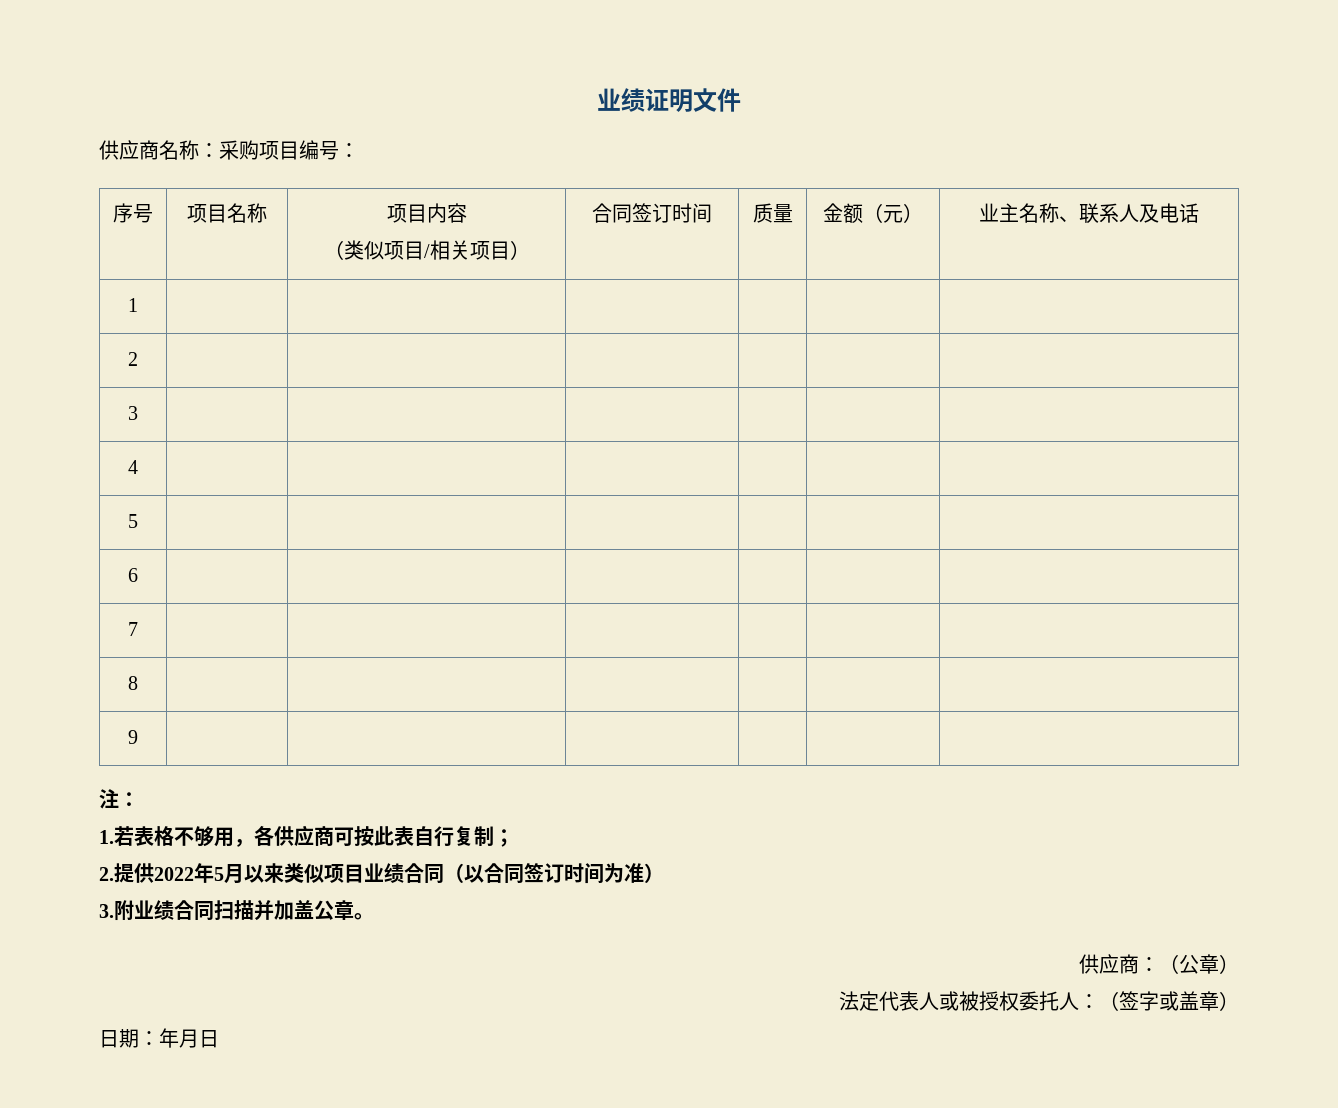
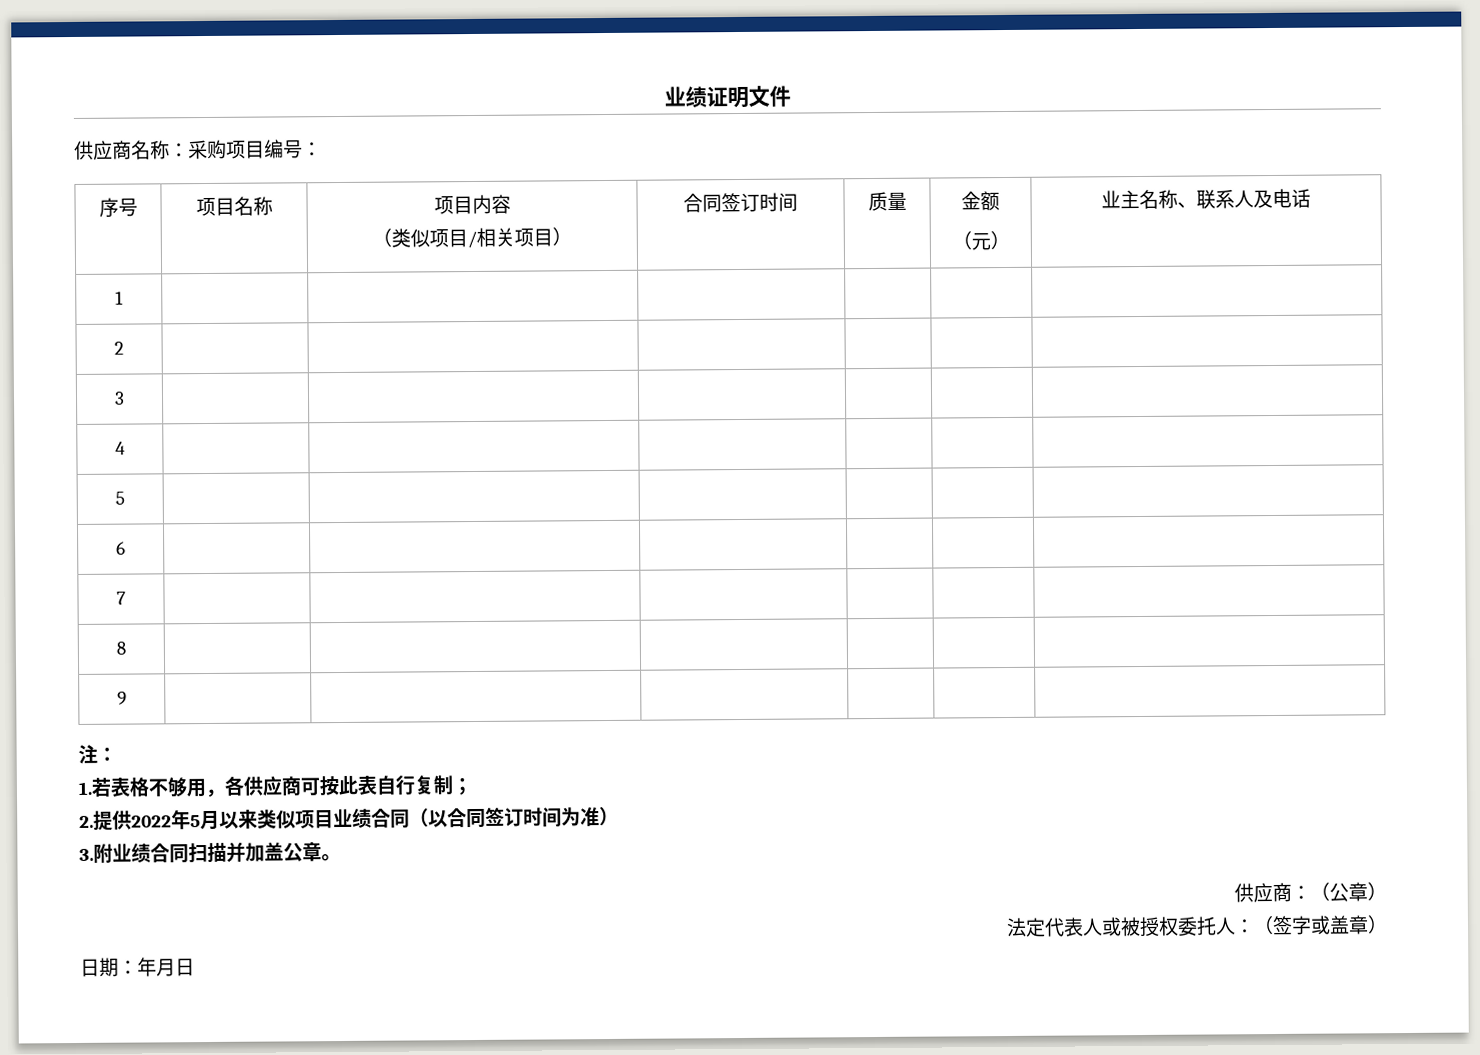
(863, 213) none -> (1000, 201) //

